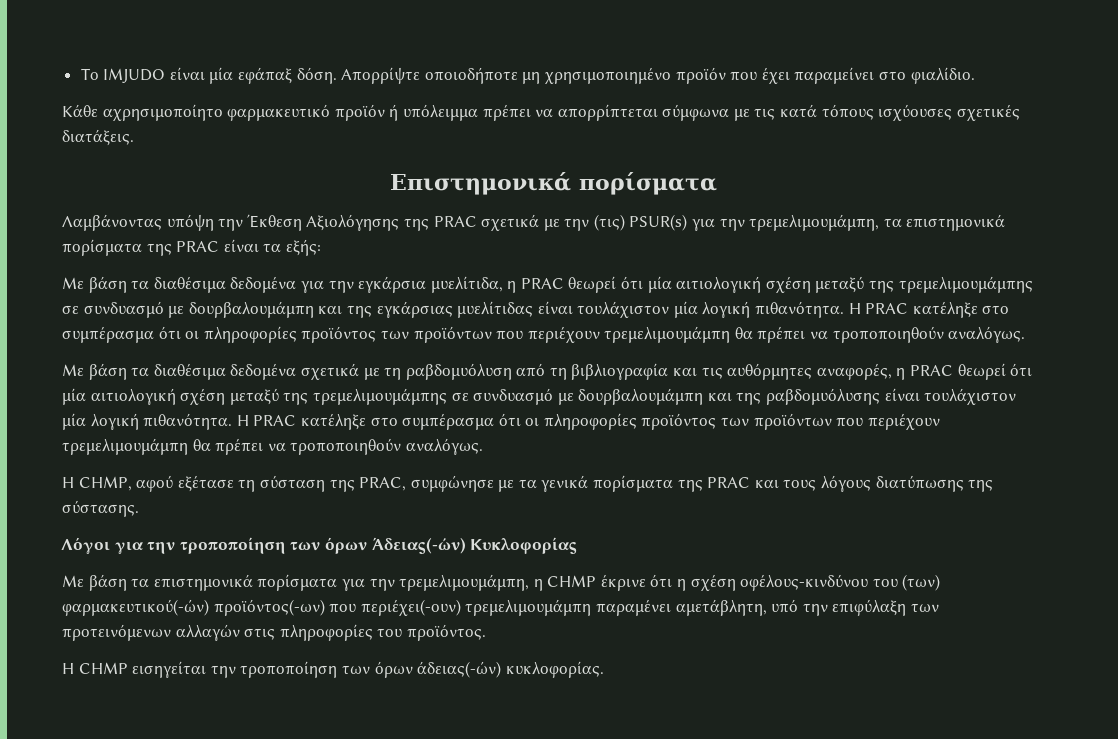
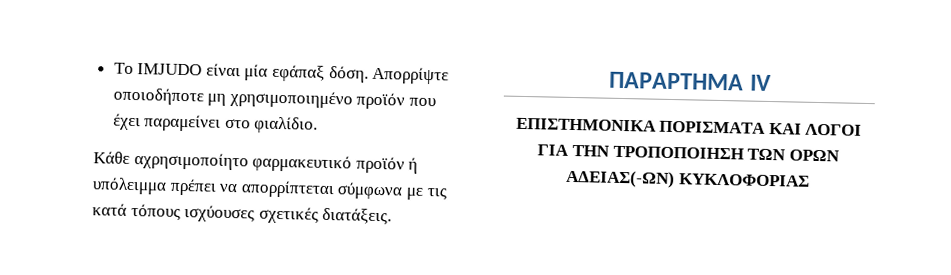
[389,172,717,195] [62,214,1006,231] [62,239,321,256] [62,276,1033,293] [62,301,1010,318] [62,326,1026,343] [62,363,1033,380] [62,388,1017,405] [62,413,940,430] [62,438,483,455] [62,475,994,492] [62,500,139,517] [61,537,578,554] [62,574,941,591] [62,599,939,616] [62,624,486,641] [62,661,604,678] Επιστημονικά πορίσματα // Λαμβάνοντας υπόψη την Έκθεση Αξιολόγησης της PRAC σχετικά με την (τις) PSUR(s) για την τρεμελιμουμάμπη, τα επιστημονικά πορίσματα της PRAC είναι τα εξής: // Με βάση τα διαθέσιμα δεδομένα για την εγκάρσια μυελίτιδα, η PRAC θεωρεί ότι μία αιτιολογική σχέση μεταξύ της τρεμελιμουμάμπης σε συνδυασμό με δουρβαλουμάμπη και της εγκάρσιας μυελίτιδας είναι τουλάχιστον μία λογική πιθανότητα. Η PRAC κατέληξε στο συμπέρασμα ότι οι πληροφορίες προϊόντος των προϊόντων που περιέχουν τρεμελιμουμάμπη θα πρέπει να τροποποιηθούν αναλόγως. // Με βάση τα διαθέσιμα δεδομένα σχετικά με τη ραβδομυόλυση από τη βιβλιογραφία και τις αυθόρμητες αναφορές, η PRAC θεωρεί ότι μία αιτιολογική σχέση μεταξύ της τρεμελιμουμάμπης σε συνδυασμό με δουρβαλουμάμπη και της ραβδομυόλυσης είναι τουλάχιστον μία λογική πιθανότητα. Η PRAC κατέληξε στο συμπέρασμα ότι οι πληροφορίες προϊόντος των προϊόντων που περιέχουν τρεμελιμουμάμπη θα πρέπει να τροποποιηθούν αναλόγως. // Η CHMP, αφού εξέτασε τη σύσταση της PRAC, συμφώνησε με τα γενικά πορίσματα της PRAC και τους λόγους διατύπωσης της σύστασης. // Λόγοι για την τροποποίηση των όρων Άδειας(-ών) Κυκλοφορίας // Με βάση τα επιστημονικά πορίσματα για την τρεμελιμουμάμπη, η CHMP έκρινε ότι η σχέση οφέλους-κινδύνου του (των) φαρμακευτικού(-ών) προϊόντος(-ων) που περιέχει(-ουν) τρεμελιμουμάμπη παραμένει αμετάβλητη, υπό την επιφύλαξη των προτεινόμενων αλλαγών στις πληροφορίες του προϊόντος. // Η CHMP εισηγείται την τροποποίηση των όρων άδειας(-ών) κυκλοφορίας. -> [609,71,772,92] [515,117,863,136] [537,144,840,162] [566,169,810,189] ΠΑΡΑΡΤΗΜΑ IV // ΕΠΙΣΤΗΜΟΝΙΚΑ ΠΟΡΙΣΜΑΤΑ ΚΑΙ ΛΟΓΟΙ ΓΙΑ ΤΗΝ ΤΡΟΠΟΠΟΙΗΣΗ ΤΩΝ ΟΡΩΝ ΑΔΕΙΑΣ(-ΩΝ) ΚΥΚΛΟΦΟΡΙΑΣ

